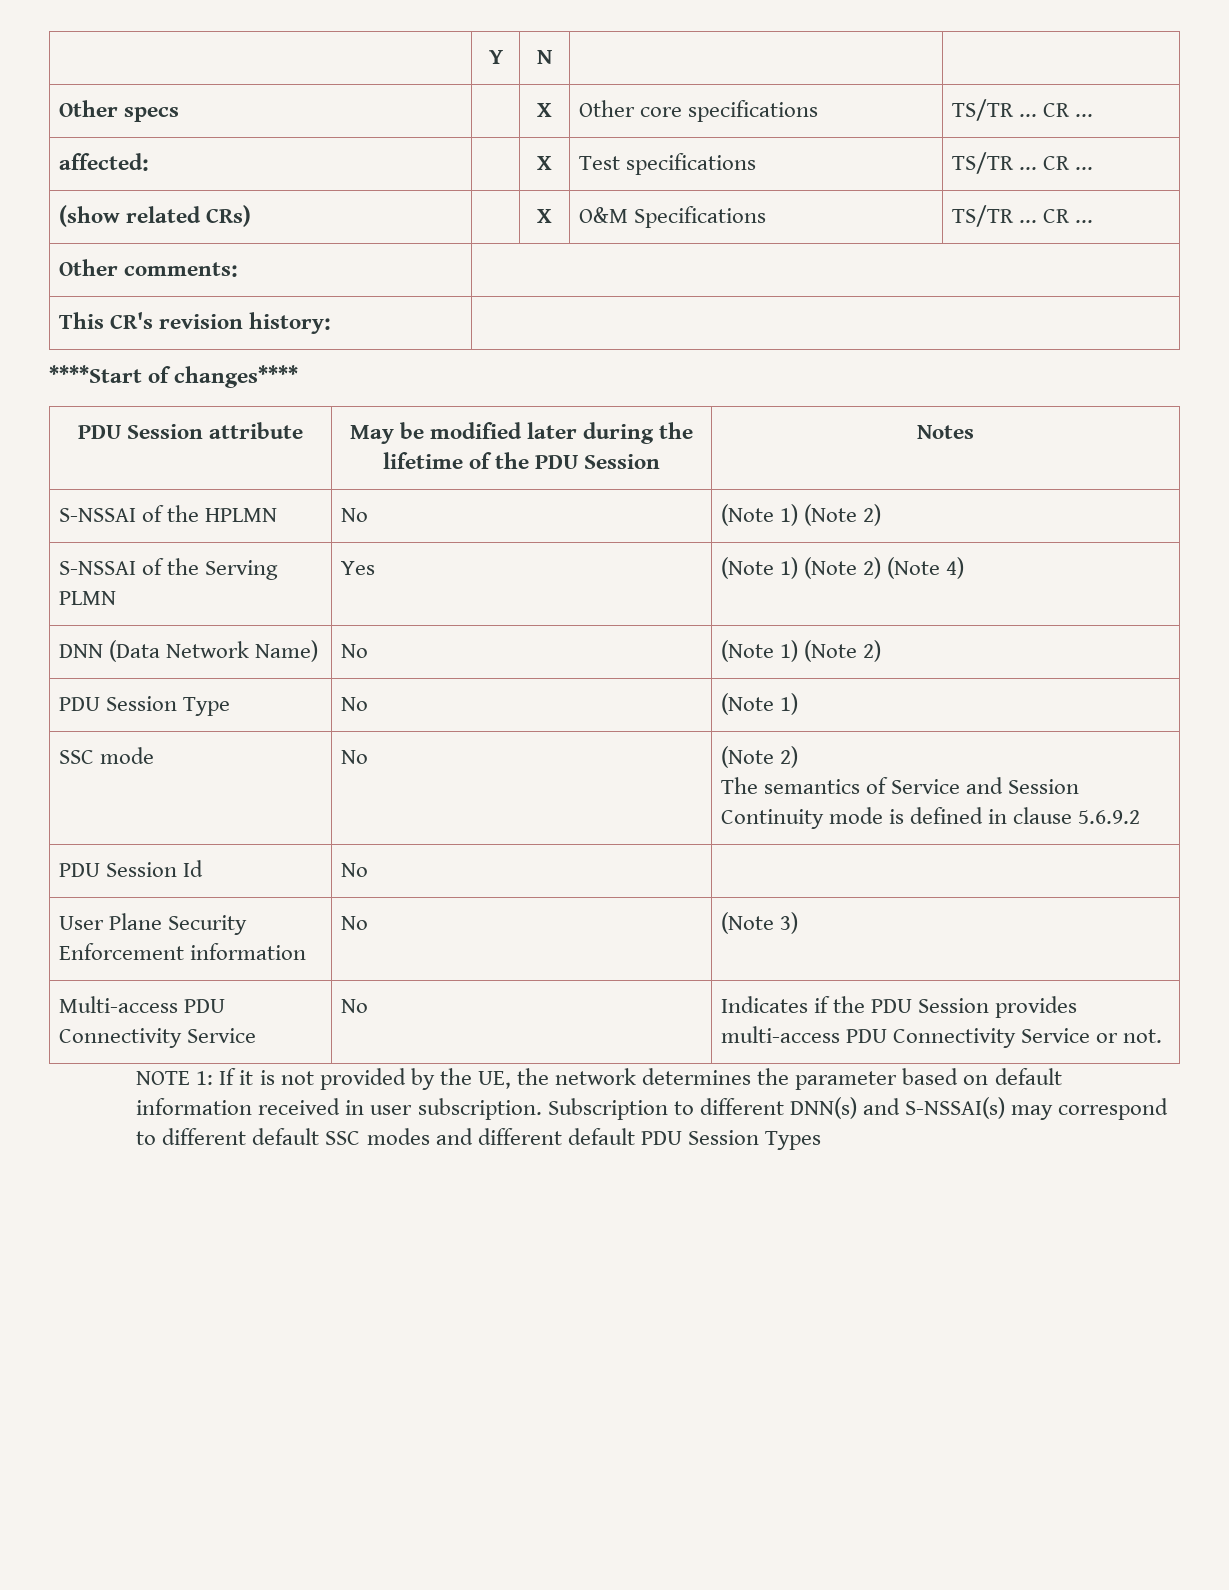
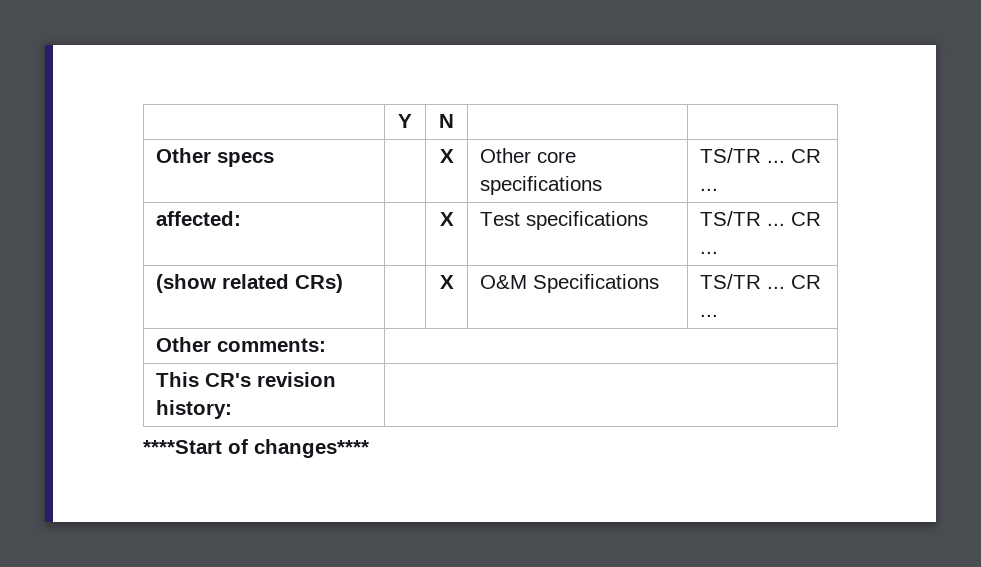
[77,422,304,439] [349,422,694,444] [382,452,661,469] [917,425,974,439] [58,505,277,522] [340,508,368,522] [720,504,881,526] [58,558,278,580] [58,591,116,605] [340,561,375,575] [720,557,964,579] [58,640,318,662] [340,644,368,658] [720,640,881,662] [58,696,230,716] [340,697,368,711] [720,693,798,715] [58,747,154,764] [340,750,368,764] [720,746,798,768] [720,777,1079,794] [720,807,1140,829] [58,860,203,877] [340,863,368,877] [58,913,247,935] [58,943,306,960] [340,916,368,930] [720,912,798,934] [58,996,225,1013] [58,1028,256,1048] [340,999,368,1013] [720,996,1077,1018] [720,1026,1162,1048] [136,1068,1062,1090] [136,1097,1169,1120] [136,1128,821,1150] // PDU Session attribute | May be modified later during the lifetime of the PDU Session | Notes // S-NSSAI of the HPLMN | No | (Note 1) (Note 2) // S-NSSAI of the Serving PLMN | Yes | (Note 1) (Note 2) (Note 4) // DNN (Data Network Name) | No | (Note 1) (Note 2) // PDU Session Type | No | (Note 1) // SSC mode | No | (Note 2) // The semantics of Service and Session Continuity mode is defined in clause 5.6.9.2 // PDU Session Id | No | // User Plane Security Enforcement information | No | (Note 3) // Multi-access PDU Connectivity Service | No | Indicates if the PDU Session provides multi-access PDU Connectivity Service or not. // NOTE 1: If it is not provided by the UE, the network determines the parameter based on default information received in user subscription. Subscription to different DNN(s) and S-NSSAI(s) may correspond to different default SSC modes and different default PDU Session Types -> (369, 448) none

